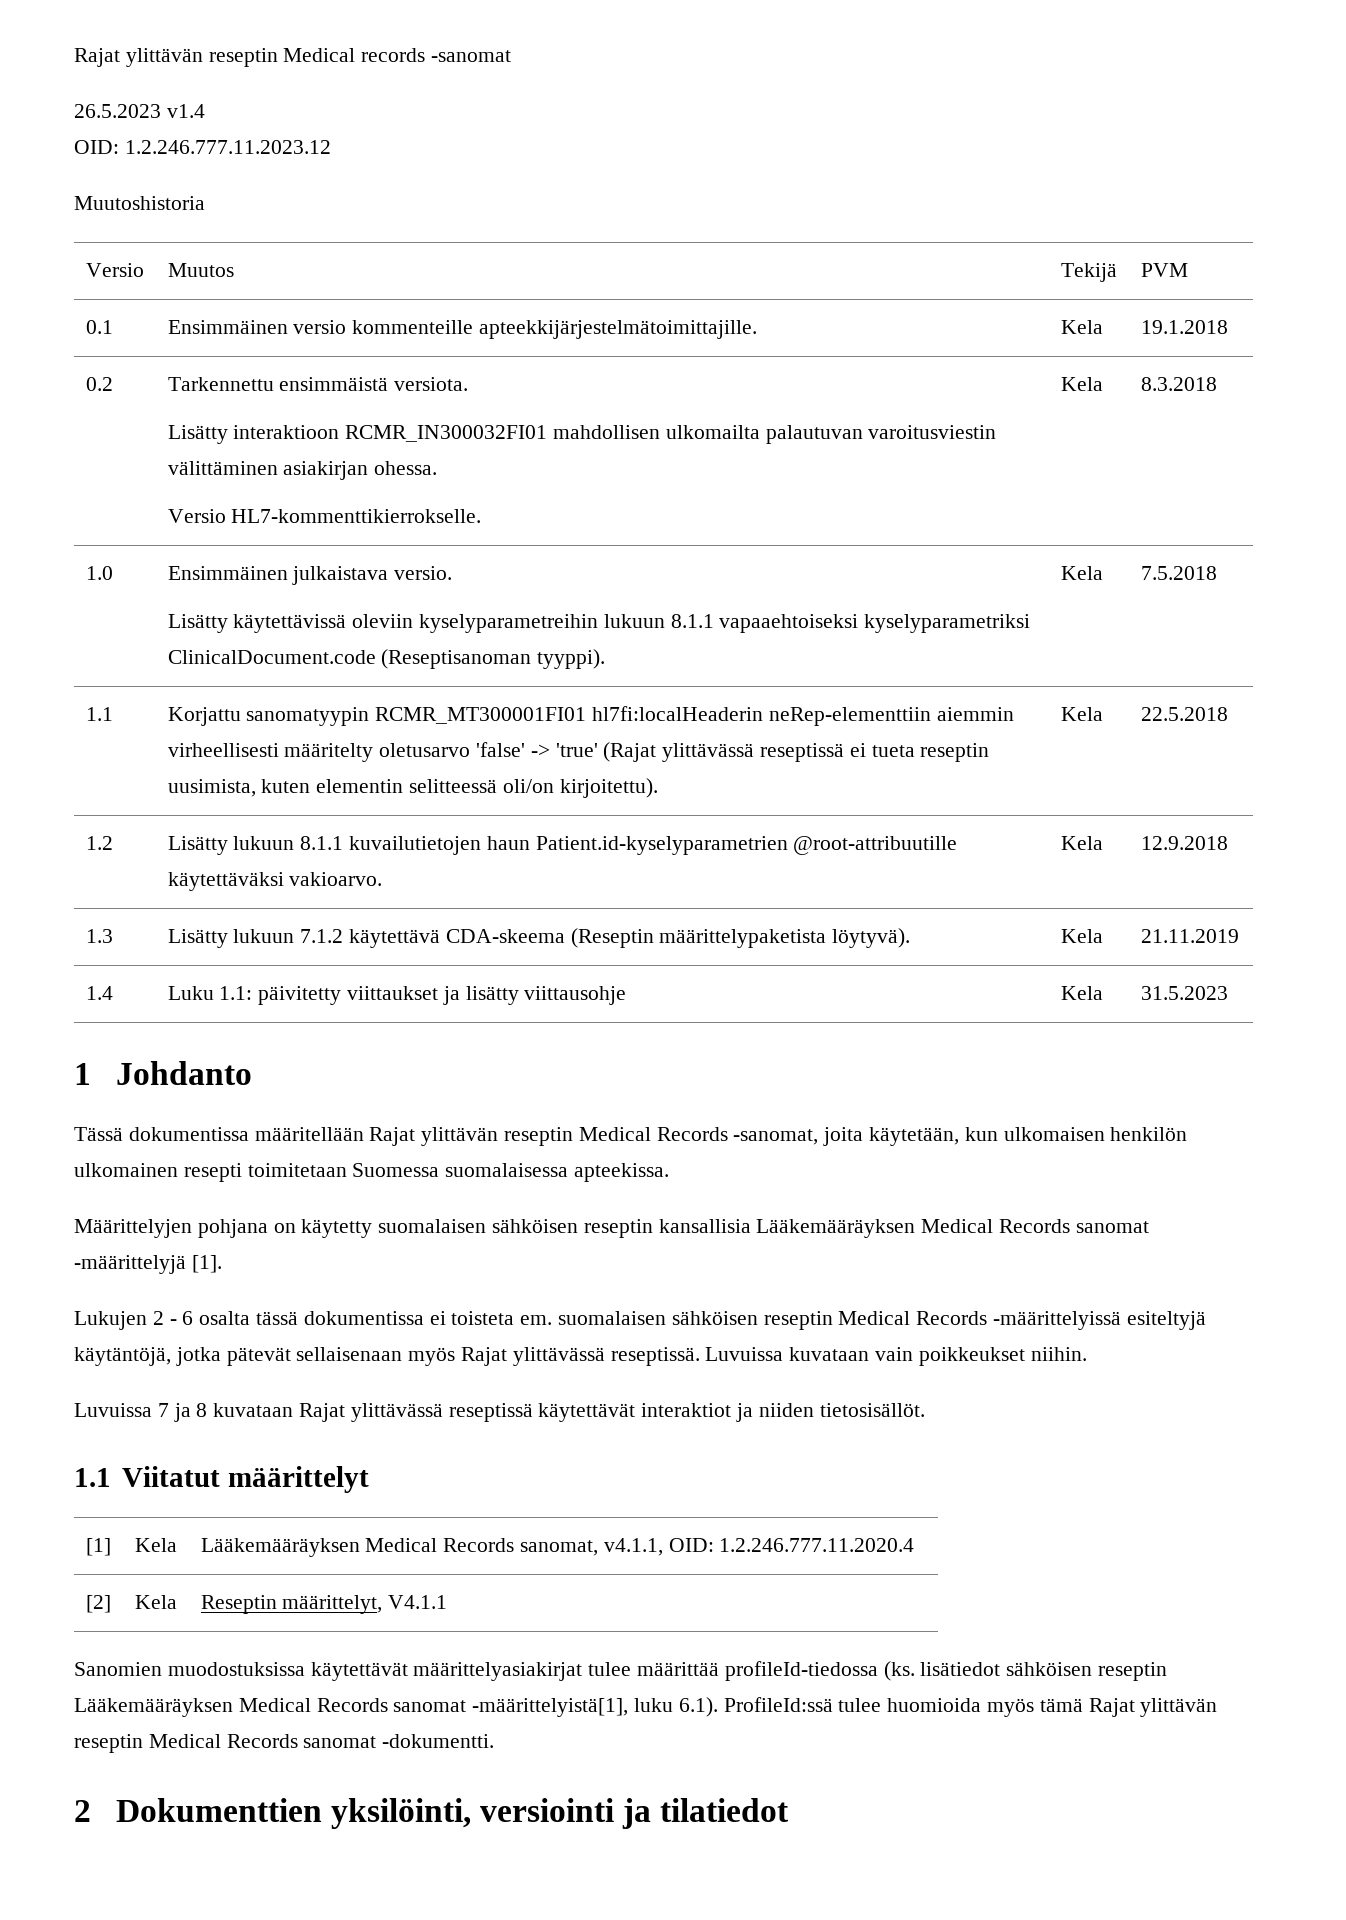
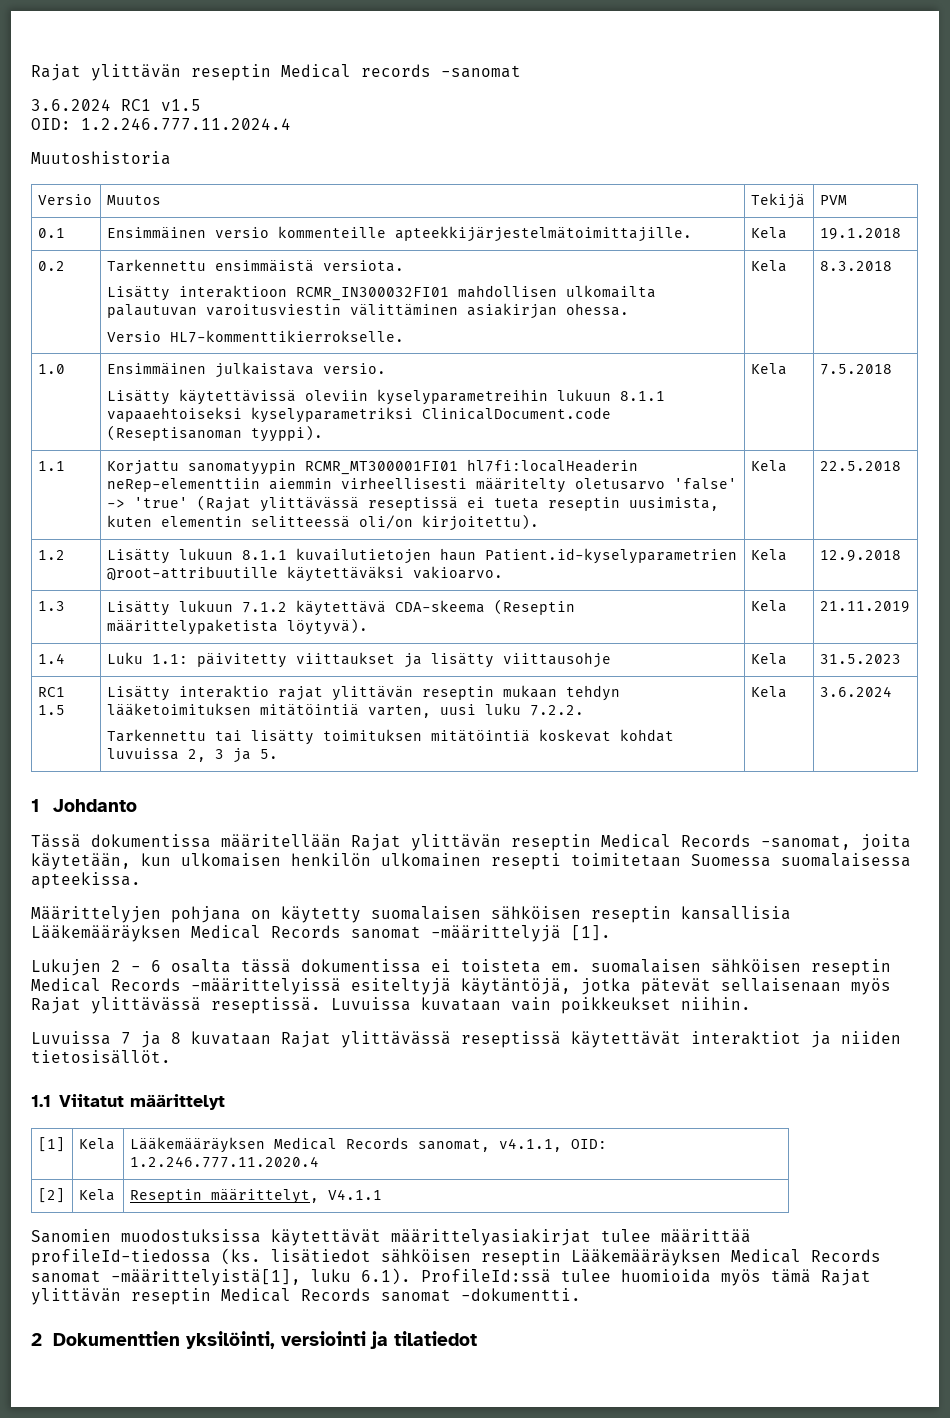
[74,104,205,118] [74,140,331,154] 26.5.2023 v1.4 // OID: 1.2.246.777.11.2023.12 -> [31,99,201,111] [31,118,291,130] 3.6.2024 RC1 v1.5 // OID: 1.2.246.777.11.2024.4
(1228, 993) none -> [37,687,65,697] [37,705,65,715] [106,685,620,701] [106,703,584,718] [106,729,674,745] [106,748,278,763] [750,686,787,698] [819,686,892,697] // RC1 1.5 | Lisätty interaktio rajat ylittävän reseptin mukaan tehdyn lääketoimituksen mitätöintiä varten, uusi luku 7.2.2. // Tarkennettu tai lisätty toimituksen mitätöintiä koskevat kohdat luvuissa 2, 3 ja 5. | Kela | 3.6.2024

